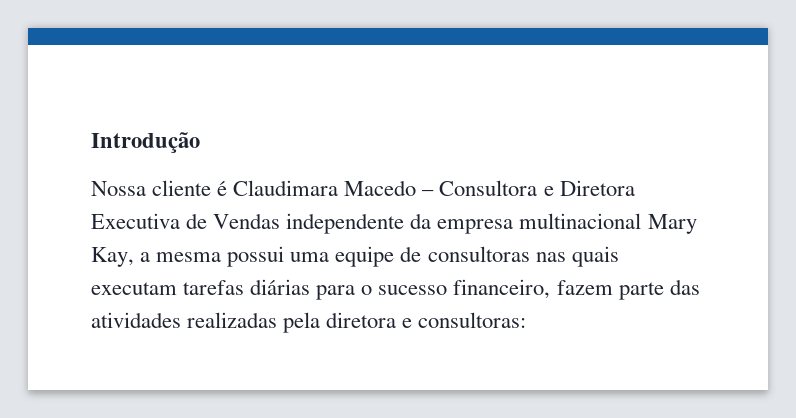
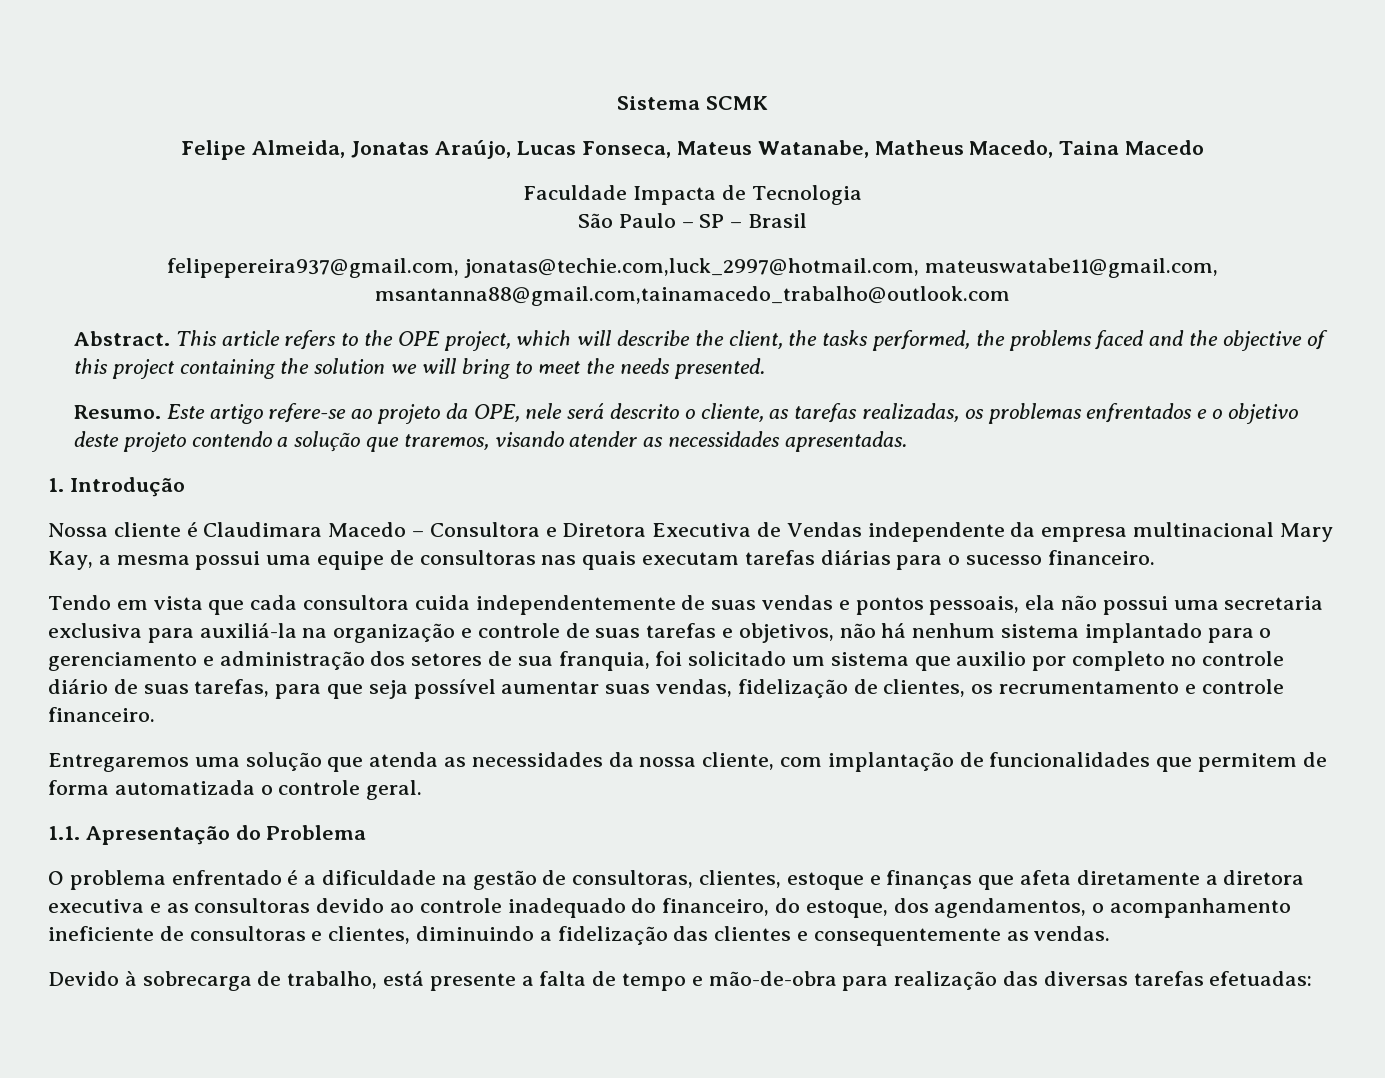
(91, 142) none -> [617,96,768,110] [181,140,1204,160] [523,185,862,205] [577,213,808,228] [167,258,1218,278] [375,286,1010,306] [73,330,1328,351] [73,358,765,379] [73,403,1298,424] [73,431,907,452] [48,478,64,492] Sistema SCMK // Felipe Almeida, Jonatas Araújo, Lucas Fonseca, Mateus Watanabe, Matheus Macedo, Taina Macedo // Faculdade Impacta de Tecnologia // São Paulo – SP – Brasil // felipepereira937@gmail.com, jonatas@techie.com,luck_2997@hotmail.com, mateuswatabe11@gmail.com, msantanna88@gmail.com,tainamacedo_trabalho@outlook.com // Abstract. This article refers to the OPE project, which will describe the client, the tasks performed, the problems faced and the objective of this project containing the solution we will bring to meet the needs presented. // Resumo. Este artigo refere-se ao projeto da OPE, nele será descrito o cliente, as tarefas realizadas, os problemas enfrentados e o objetivo deste projeto contendo a solução que traremos, visando atender as necessidades apresentadas. // 1.
[453,279,700,300] [91,312,527,333] financeiro, fazem parte das atividades realizadas pela diretora e consultoras: -> [1047,550,1155,565] [48,595,1324,615] [48,623,1272,643] [48,651,1284,671] [48,679,1284,699] [48,707,155,722] [48,752,1327,772] [48,780,423,800] [48,825,367,845] [48,870,1305,890] [48,898,1292,918] [48,926,1111,946] [48,971,1313,991] financeiro. // Tendo em vista que cada consultora cuida independentemente de suas vendas e pontos pessoais, ela não possui uma secretaria exclusiva para auxiliá-la na organização e controle de suas tarefas e objetivos, não há nenhum sistema implantado para o gerenciamento e administração dos setores de sua franquia, foi solicitado um sistema que auxilio por completo no controle diário de suas tarefas, para que seja possível aumentar suas vendas, fidelização de clientes, os recrumentamento e controle financeiro. // Entregaremos uma solução que atenda as necessidades da nossa cliente, com implantação de funcionalidades que permitem de forma automatizada o controle geral. // 1.1. Apresentação do Problema // O problema enfrentado é a dificuldade na gestão de consultoras, clientes, estoque e finanças que afeta diretamente a diretora executiva e as consultoras devido ao controle inadequado do financeiro, do estoque, dos agendamentos, o acompanhamento ineficiente de consultoras e clientes, diminuindo a fidelização das clientes e consequentemente as vendas. // Devido à sobrecarga de trabalho, está presente a falta de tempo e mão-de-obra para realização das diversas tarefas efetuadas:

